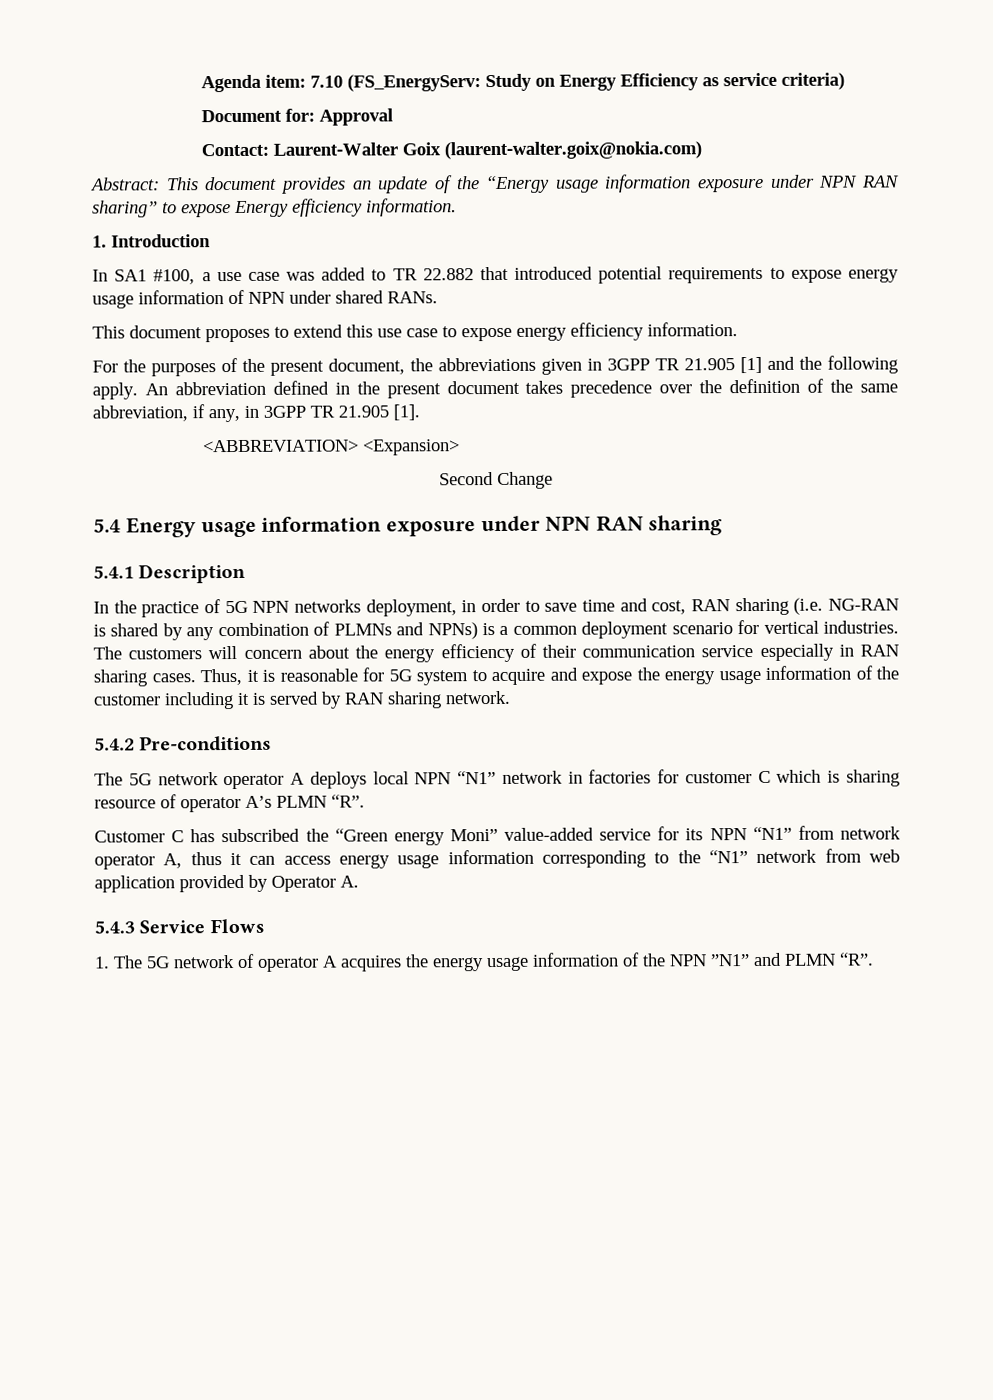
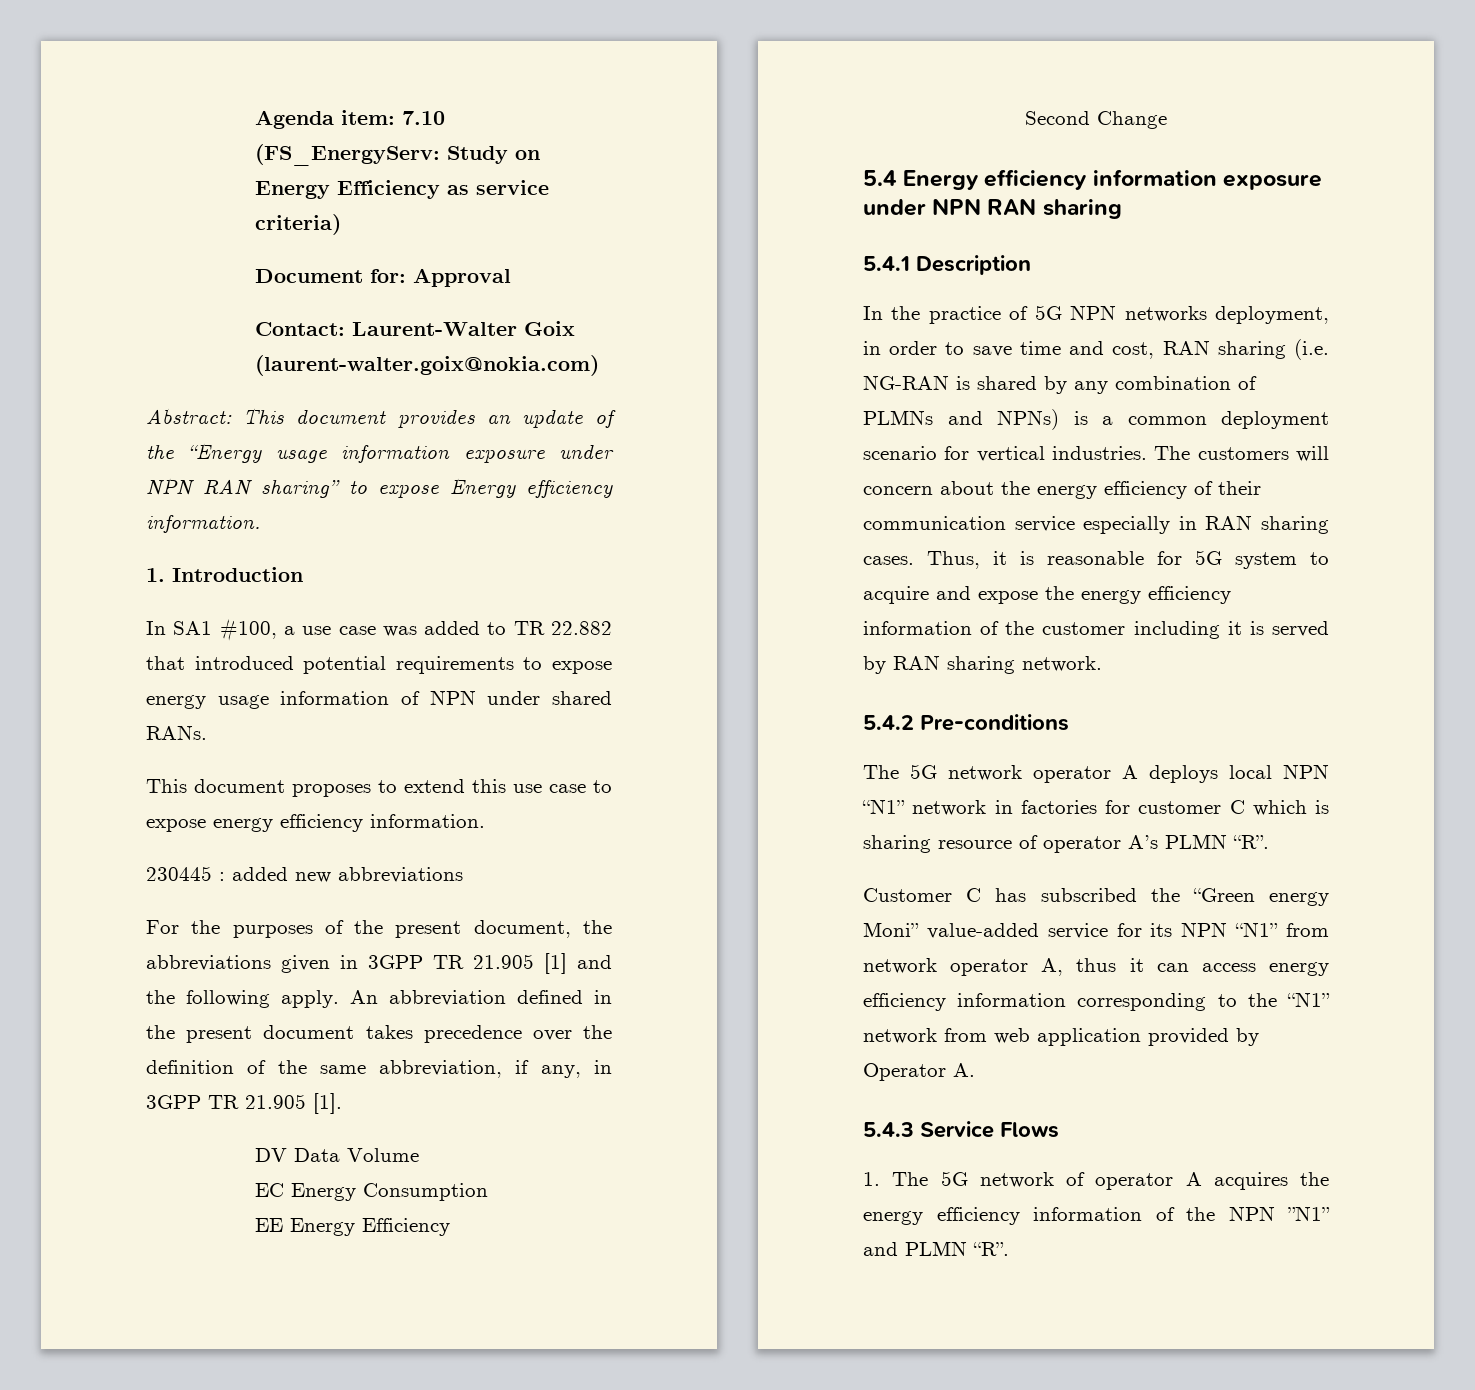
(738, 329) none -> [146,866,463,883] // 230445 : added new abbreviations
[201,439,460,456] <ABBREVIATION> <Expansion> -> [254,1148,419,1162] [254,1183,488,1201] [254,1218,450,1236] DV Data Volume // EC Energy Consumption // EE Energy Efficiency
[200,520,257,538] usage -> [984,169,1088,190] efficiency
[718,669,761,685] usage -> [1148,586,1231,604] efficiency
[397,854,440,869] usage -> [863,993,946,1011] efficiency
[486,956,529,972] usage -> [936,1207,1020,1225] efficiency

